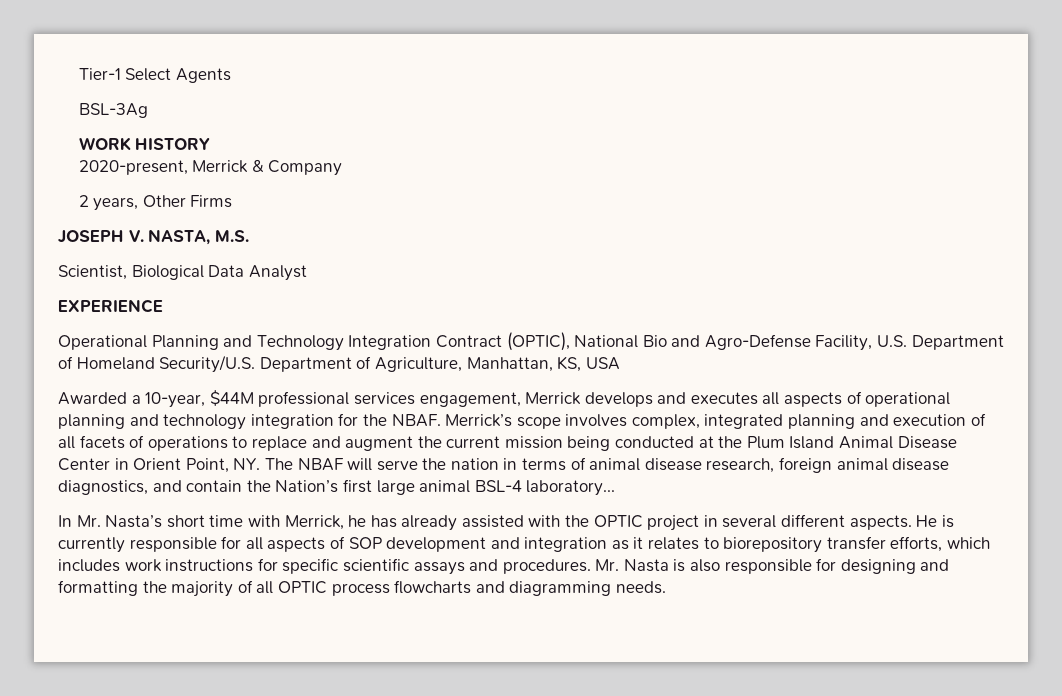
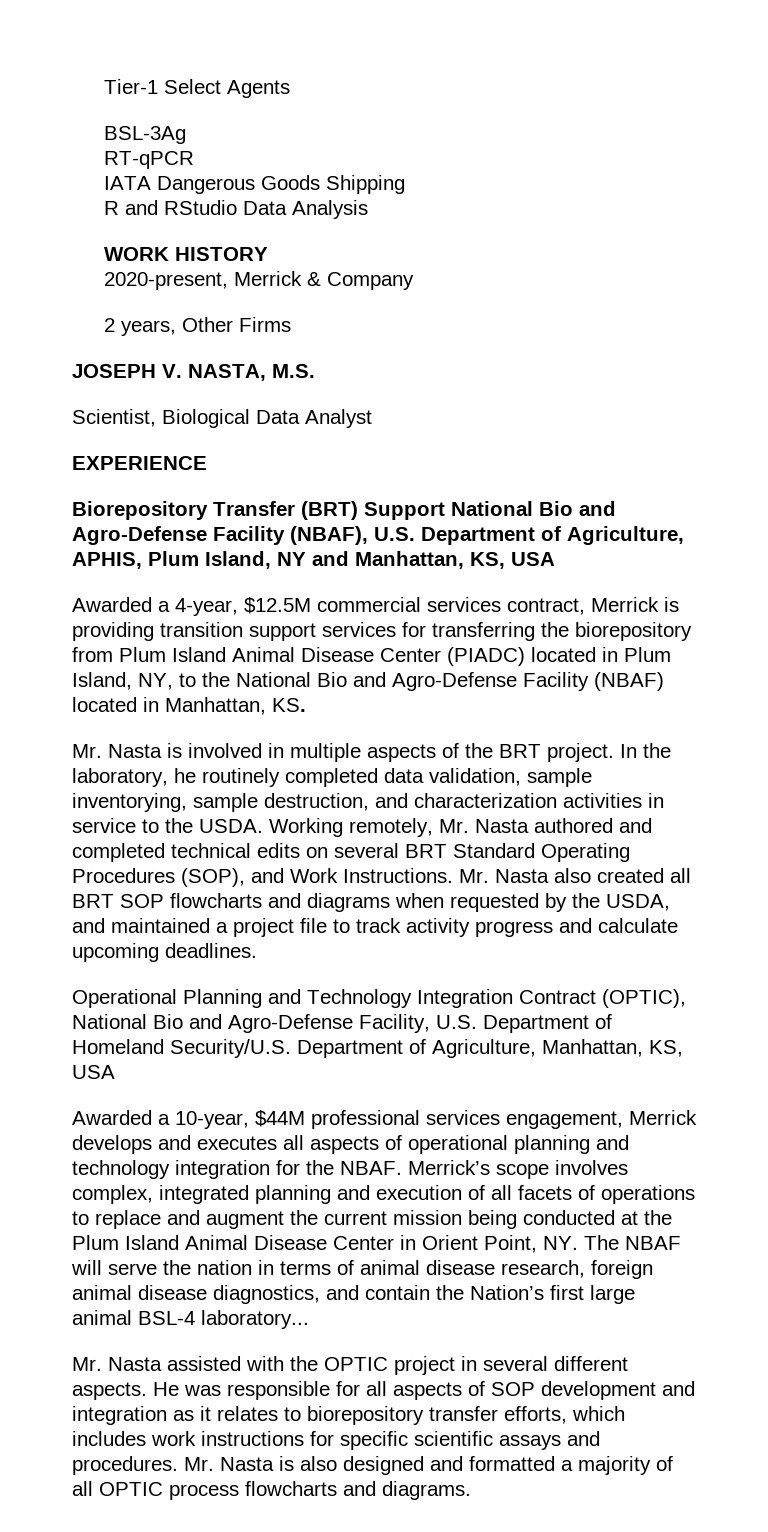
(148, 110) none -> [103,151,194,169] [103,175,405,194] [103,200,368,219] // RT-qPCR // IATA Dangerous Goods Shipping // R and RStudio Data Analysis
(163, 306) none -> [72,501,616,520] [72,526,684,545] [72,551,555,569] [72,597,679,616] [72,622,692,641] [72,647,671,666] [72,672,664,691] [72,697,306,715] [72,743,671,762] [72,768,592,787] [72,793,664,812] [72,818,652,837] [72,843,630,862] [72,868,691,887] [72,893,670,912] [72,918,678,937] [72,943,257,962] // Biorepository Transfer (BRT) Support National Bio and Agro-Defense Facility (NBAF), U.S. Department of Agriculture, APHIS, Plum Island, NY and Manhattan, KS, USA // Awarded a 4-year, $12.5M commercial services contract, Merrick is providing transition support services for transferring the biorepository from Plum Island Animal Disease Center (PIADC) located in Plum Island, NY, to the National Bio and Agro‐Defense Facility (NBAF) located in Manhattan, KS. // Mr. Nasta is involved in multiple aspects of the BRT project. In the laboratory, he routinely completed data validation, sample inventorying, sample destruction, and characterization activities in service to the USDA. Working remotely, Mr. Nasta authored and completed technical edits on several BRT Standard Operating Procedures (SOP), and Work Instructions. Mr. Nasta also created all BRT SOP flowcharts and diagrams when requested by the USDA, and maintained a project file to track activity progress and calculate upcoming deadlines.
[58,515,458,531] In Mr. Nasta’s short time with Merrick, he has already -> [72,1357,162,1371] Mr. Nasta
[941,515,954,528] [58,537,125,553] is currently -> [184,1385,221,1396] was
[724,558,950,574] [58,580,167,596] responsible for designing and formatting the -> [343,1456,573,1475] designed and formatted a
[509,581,666,596] diagramming needs. -> [382,1481,471,1500] diagrams.

